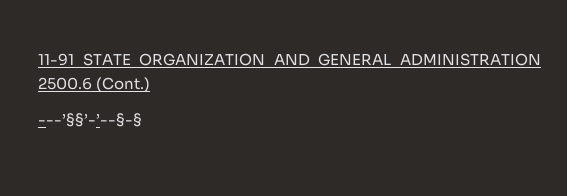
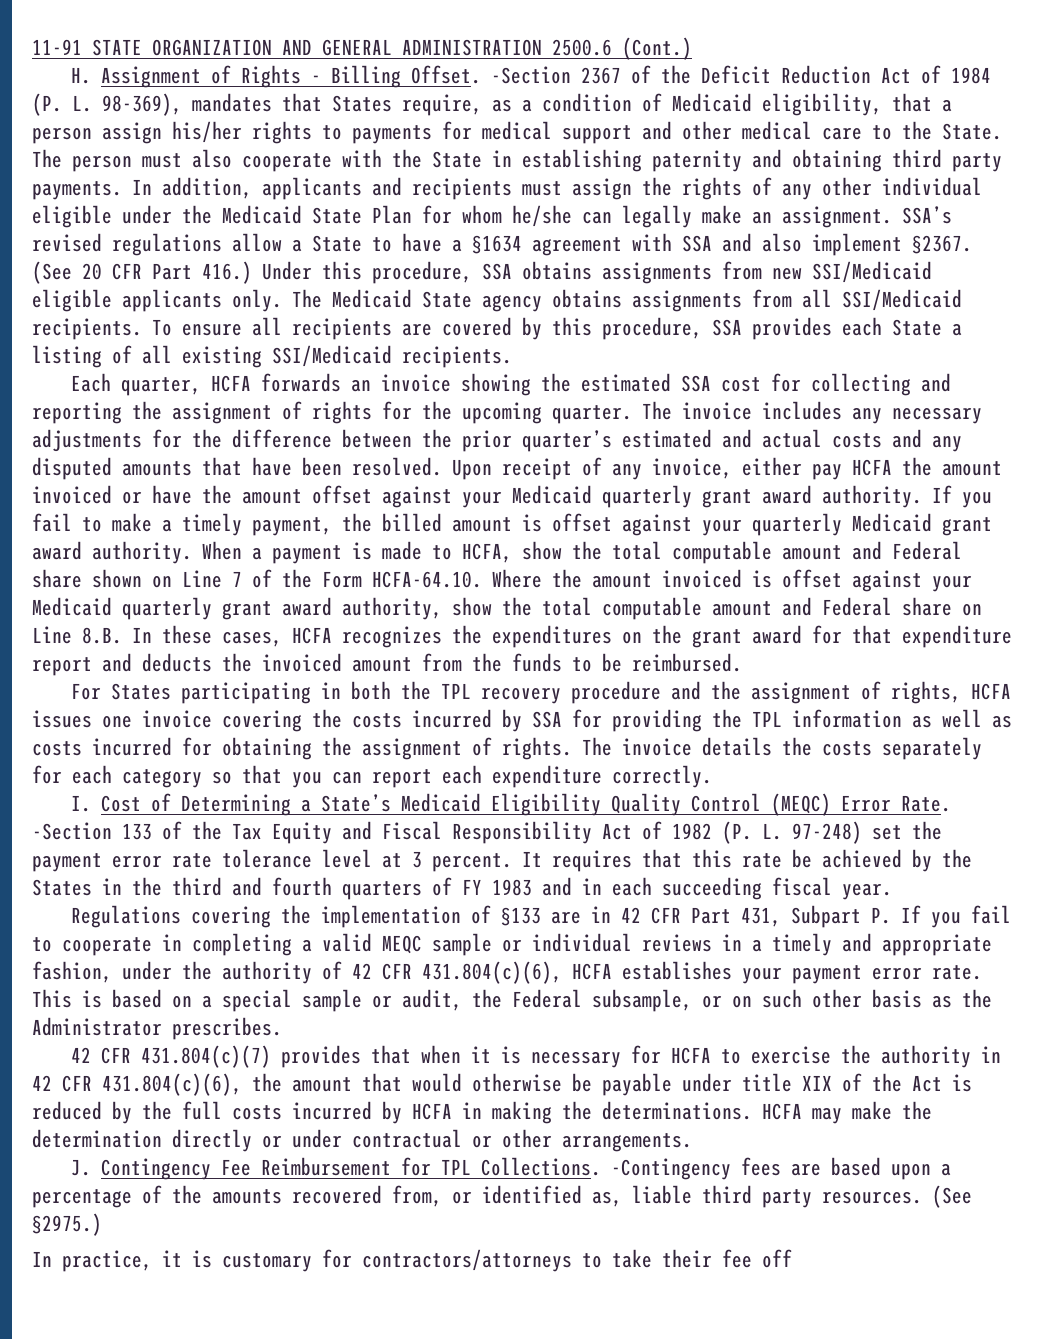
[38,113,142,127] ---’§§’-’--§-§ -> [70,65,991,88] [32,93,952,116] [32,121,1002,144] [32,149,1002,172] [32,177,982,200] [32,205,952,228] [32,233,972,256] [32,261,932,284] [32,289,962,312] [32,317,962,340] [32,345,512,368] [70,373,951,396] [32,401,982,424] [32,429,962,452] [32,457,1002,480] [32,485,992,508] [32,513,992,536] [32,541,962,564] [32,569,972,592] [32,597,982,620] [32,625,1012,648] [32,653,742,676] [70,681,1011,704] [32,709,1012,732] [32,737,982,760] [32,765,712,788] [70,793,951,816] [32,821,942,844] [32,849,972,872] [32,877,892,900] [70,905,1011,928] [32,933,992,956] [32,961,982,984] [32,989,992,1012] [32,1017,282,1040] [70,1045,1001,1068] [32,1073,972,1096] [32,1101,932,1124] [32,1129,692,1152] [70,1157,951,1180] [32,1185,972,1208] [32,1213,102,1236] [32,1249,792,1272] H. Assignment of Rights - Billing Offset. -Section 2367 of the Deficit Reduction Act of 1984 (P. L. 98-369), mandates that States require, as a condition of Medicaid eligibility, that a person assign his/her rights to payments for medical support and other medical care to the State. The person must also cooperate with the State in establishing paternity and obtaining third party payments. In addition, applicants and recipients must assign the rights of any other individual eligible under the Medicaid State Plan for whom he/she can legally make an assignment. SSA’s revised regulations allow a State to have a §1634 agreement with SSA and also implement §2367. (See 20 CFR Part 416.) Under this procedure, SSA obtains assignments from new SSI/Medicaid eligible applicants only. The Medicaid State agency obtains assignments from all SSI/Medicaid recipients. To ensure all recipients are covered by this procedure, SSA provides each State a listing of all existing SSI/Medicaid recipients. // Each quarter, HCFA forwards an invoice showing the estimated SSA cost for collecting and reporting the assignment of rights for the upcoming quarter. The invoice includes any necessary adjustments for the difference between the prior quarter’s estimated and actual costs and any disputed amounts that have been resolved. Upon receipt of any invoice, either pay HCFA the amount invoiced or have the amount offset against your Medicaid quarterly grant award authority. If you fail to make a timely payment, the billed amount is offset against your quarterly Medicaid grant award authority. When a payment is made to HCFA, show the total computable amount and Federal share shown on Line 7 of the Form HCFA-64.10. Where the amount invoiced is offset against your Medicaid quarterly grant award authority, show the total computable amount and Federal share on Line 8.B. In these cases, HCFA recognizes the expenditures on the grant award for that expenditure report and deducts the invoiced amount from the funds to be reimbursed. // For States participating in both the TPL recovery procedure and the assignment of rights, HCFA issues one invoice covering the costs incurred by SSA for providing the TPL information as well as costs incurred for obtaining the assignment of rights. The invoice details the costs separately for each category so that you can report each expenditure correctly. // I. Cost of Determining a State’s Medicaid Eligibility Quality Control (MEQC) Error Rate. -Section 133 of the Tax Equity and Fiscal Responsibility Act of 1982 (P. L. 97-248) set the payment error rate tolerance level at 3 percent. It requires that this rate be achieved by the States in the third and fourth quarters of FY 1983 and in each succeeding fiscal year. // Regulations covering the implementation of §133 are in 42 CFR Part 431, Subpart P. If you fail to cooperate in completing a valid MEQC sample or individual reviews in a timely and appropriate fashion, under the authority of 42 CFR 431.804(c)(6), HCFA establishes your payment error rate. This is based on a special sample or audit, the Federal subsample, or on such other basis as the Administrator prescribes. // 42 CFR 431.804(c)(7) provides that when it is necessary for HCFA to exercise the authority in 42 CFR 431.804(c)(6), the amount that would otherwise be payable under title XIX of the Act is reduced by the full costs incurred by HCFA in making the determinations. HCFA may make the determination directly or under contractual or other arrangements. // J. Contingency Fee Reimbursement for TPL Collections. -Contingency fees are based upon a percentage of the amounts recovered from, or identified as, liable third party resources. (See §2975.) // In practice, it is customary for contractors/attorneys to take their fee off

